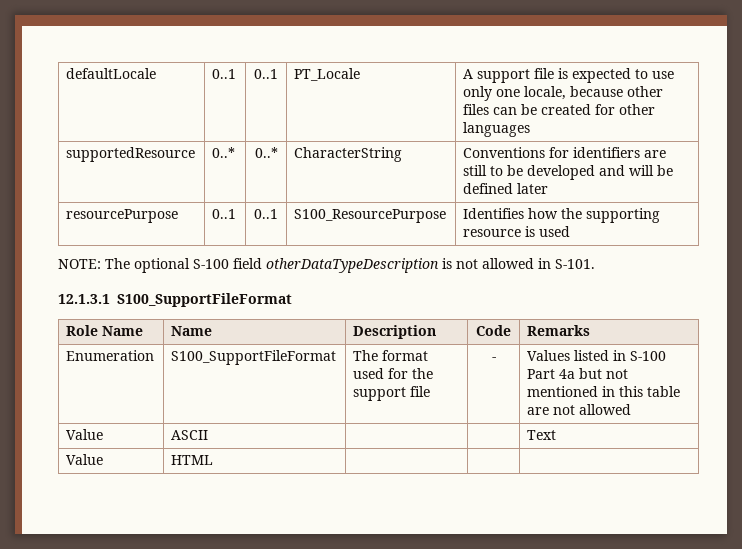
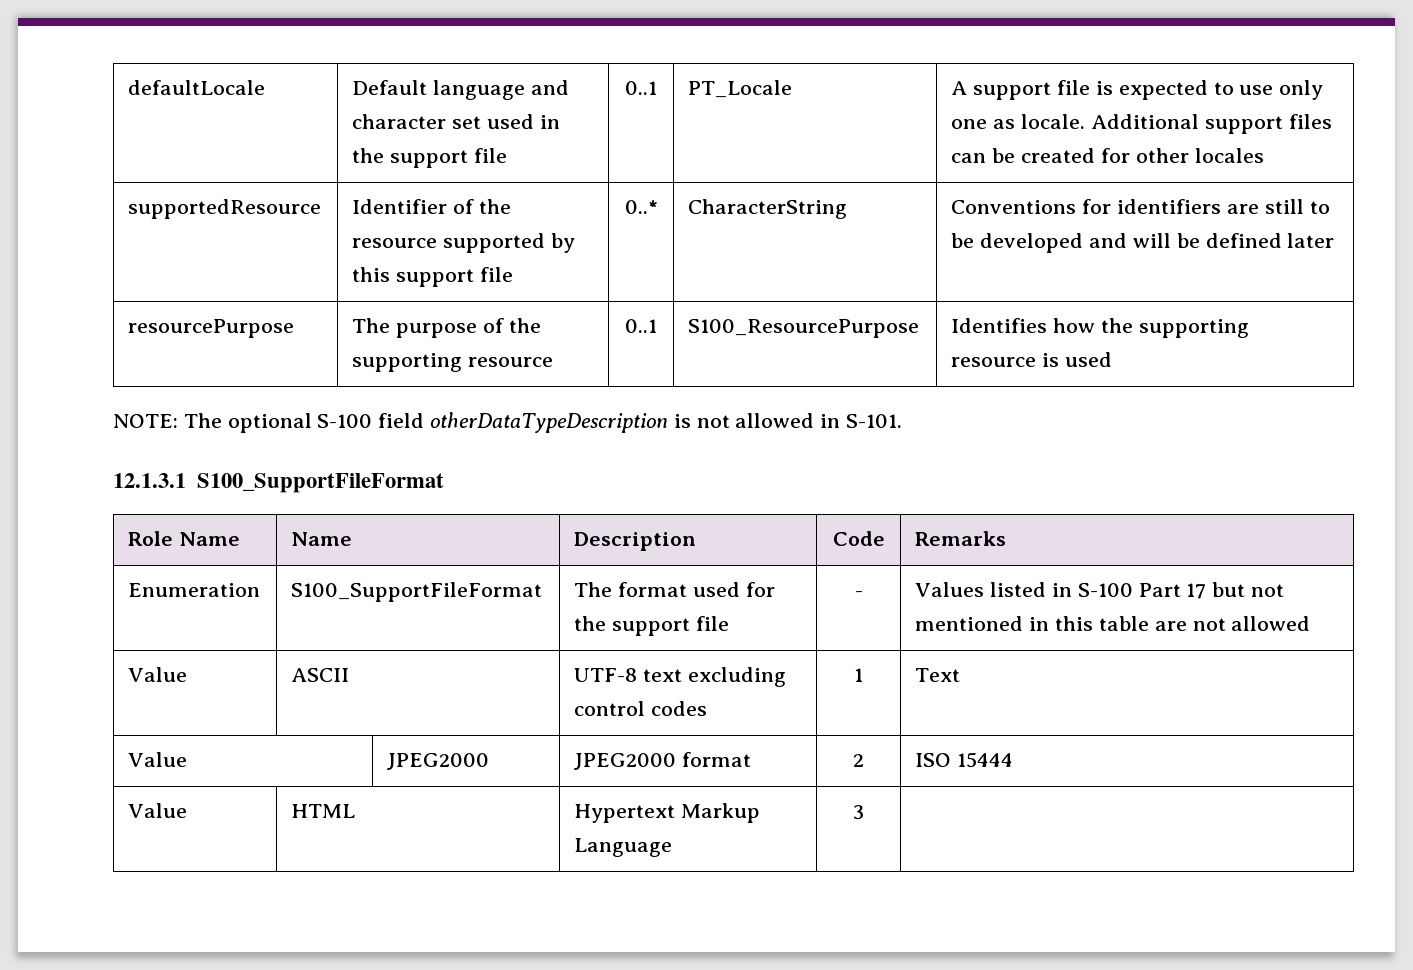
[212,69,237,79] 0..1 -> [352,80,570,100] [352,114,560,129] [352,148,508,168] Default language and character set used in the support file
[524,86,664,100] locale, because other -> [993,114,1283,134] as locale. Additional support
[463,122,531,137] languages -> [1194,148,1264,163] locales
[212,147,236,158] 0..* -> [352,199,512,214] [352,233,576,253] [352,267,514,287] Identifier of the resource supported by this support file
[212,209,237,219] 0..1 -> [352,318,541,338] [352,353,554,372] The purpose of the supporting resource
[559,369,576,379] 4a -> [1186,583,1207,599] 17
[527,430,557,440] [66,454,104,465] [171,455,214,465] | | Text // Value | HTML | | -> [574,667,787,687] [574,701,708,716] [854,668,863,682] [915,668,961,682] [128,752,188,767] [387,753,490,770] [574,752,752,770] [853,754,864,767] [915,752,1014,768] [128,803,188,818] [291,804,356,818] [574,803,761,823] [574,838,673,857] [853,805,864,820] UTF-8 text excluding control codes | 1 | Text // Value | JPEG2000 | JPEG2000 format | 2 | ISO 15444 // Value | HTML | Hypertext Markup Language | 3

